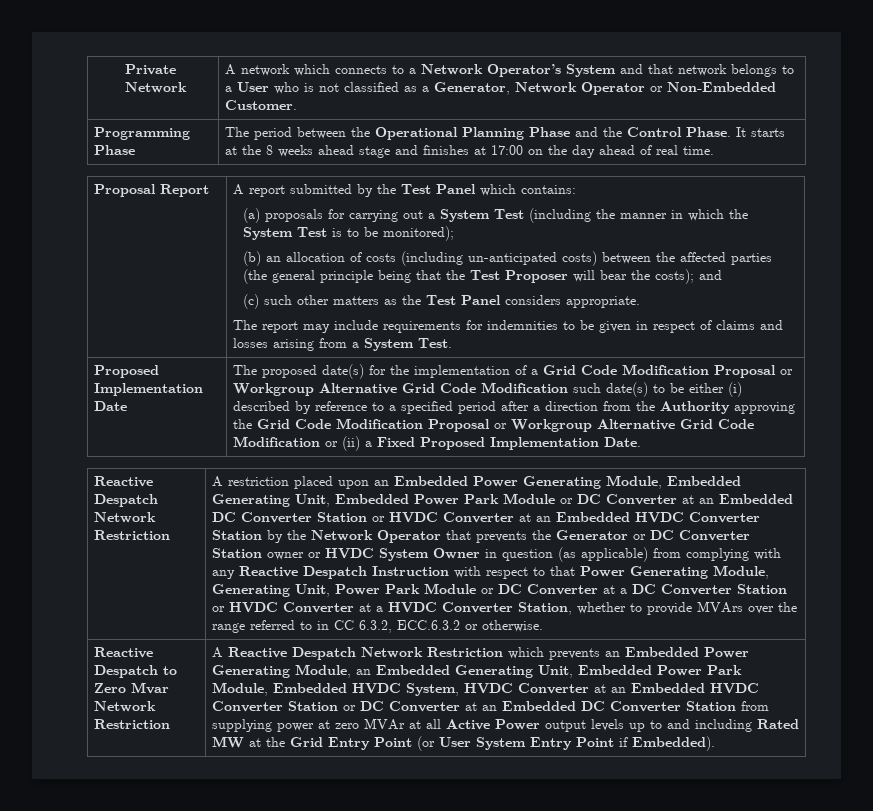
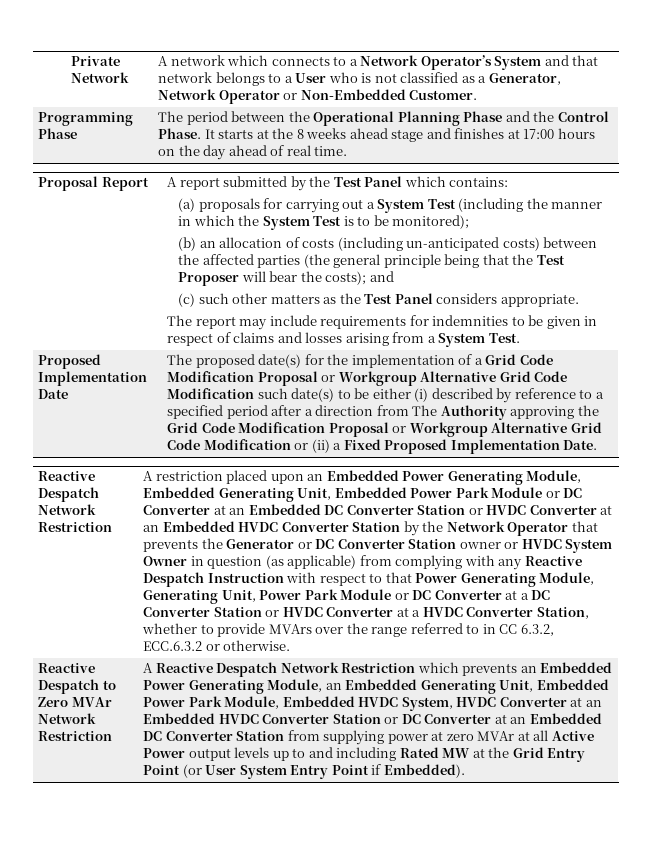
(523, 150) none -> [557,128,595,139] hours
[635,401,655,411] the -> [412,405,438,416] The
[130,682,169,694] Mvar -> [71,697,112,707] MVAr

